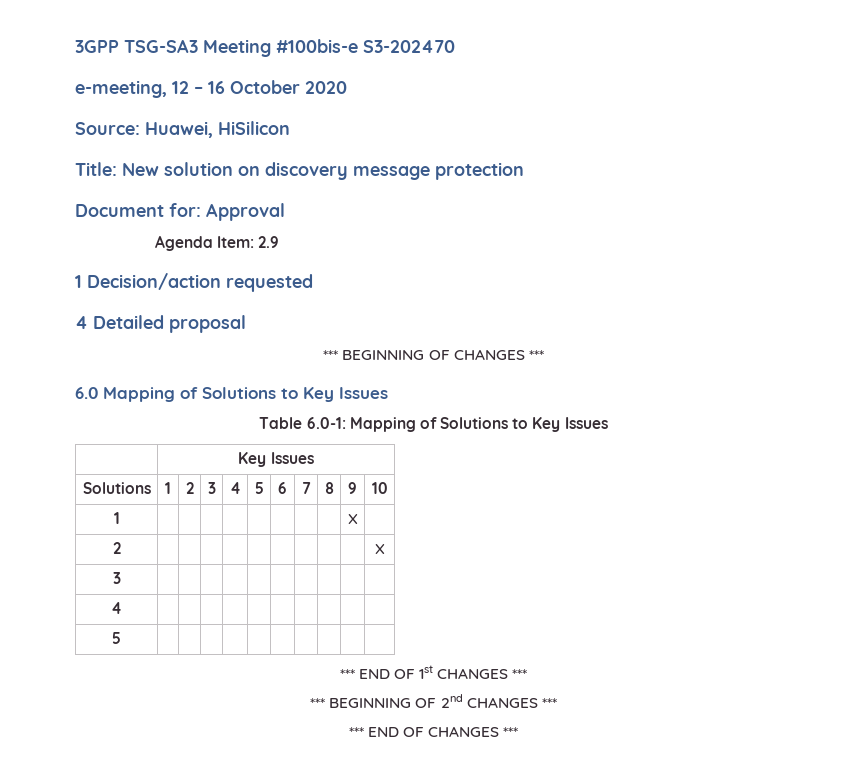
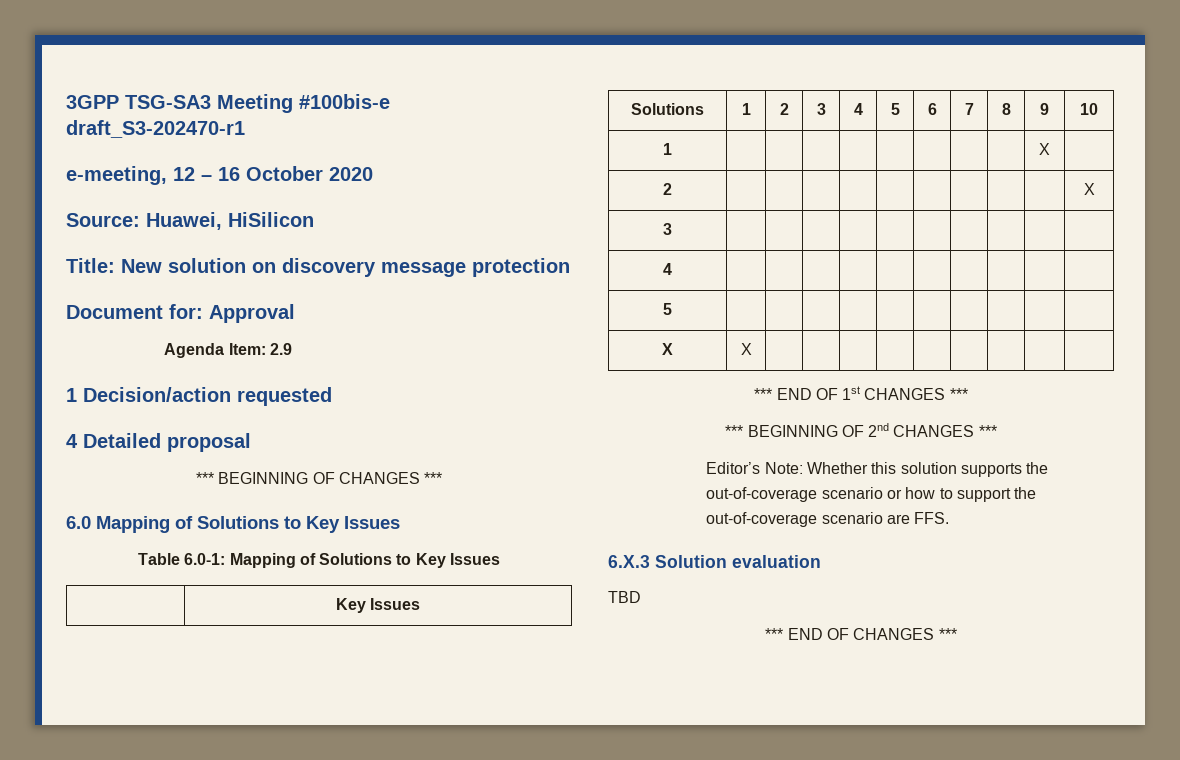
[363,40,455,53] S3-202470 -> [66,120,245,138] draft_S3-202470-r1
(121, 638) none -> [662,343,673,355] [740,343,752,355] // X | X | | | | | | | | |
(557, 703) none -> [706,462,1049,477] [706,487,1037,502] [706,512,950,527] [608,555,821,568] [608,591,641,603] // Editor’s Note: Whether this solution supports the out-of-coverage scenario or how to support the out-of-coverage scenario are FFS. // 6.X.3 Solution evaluation // TBD

